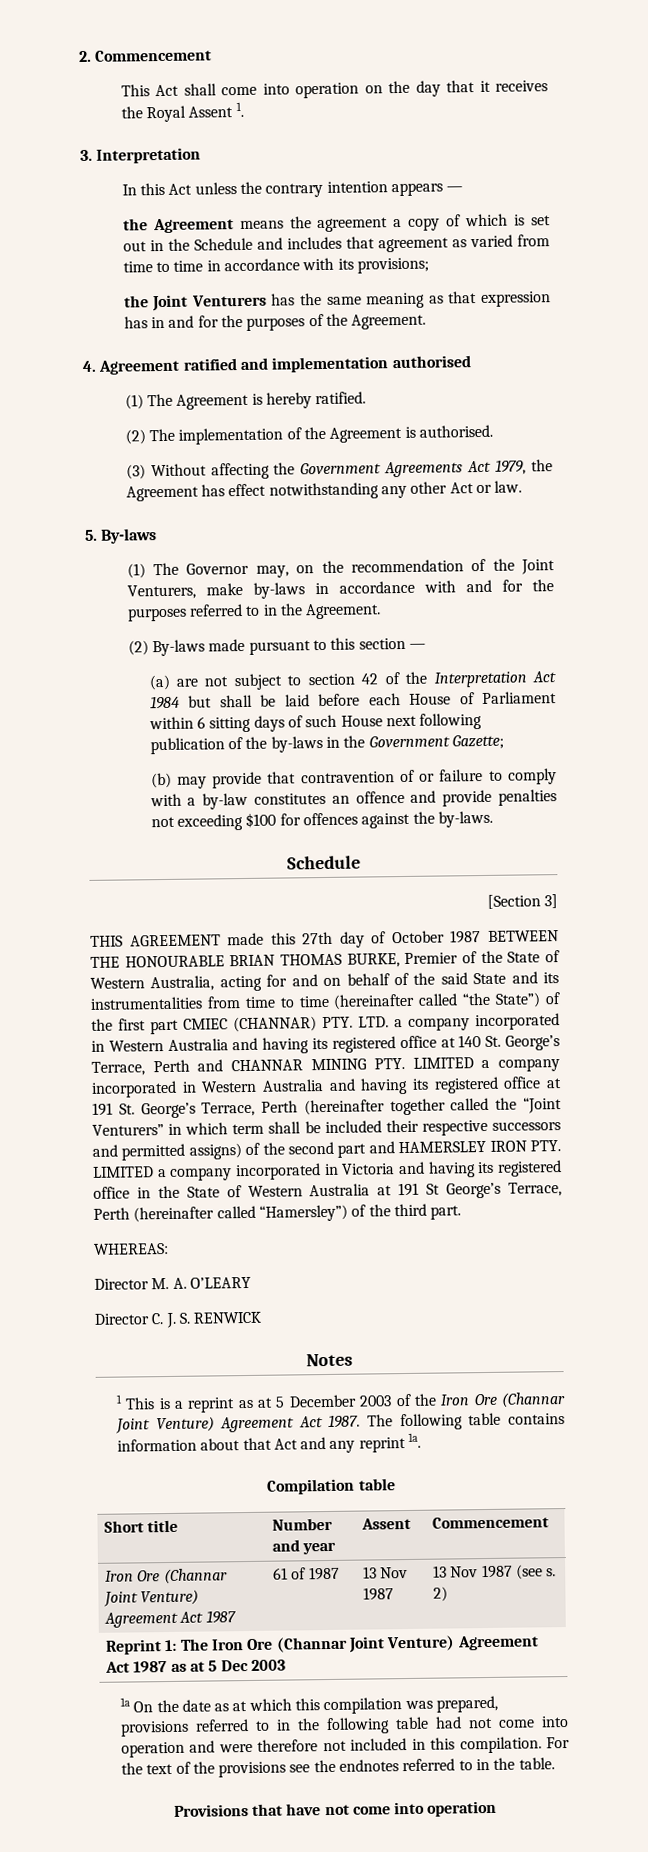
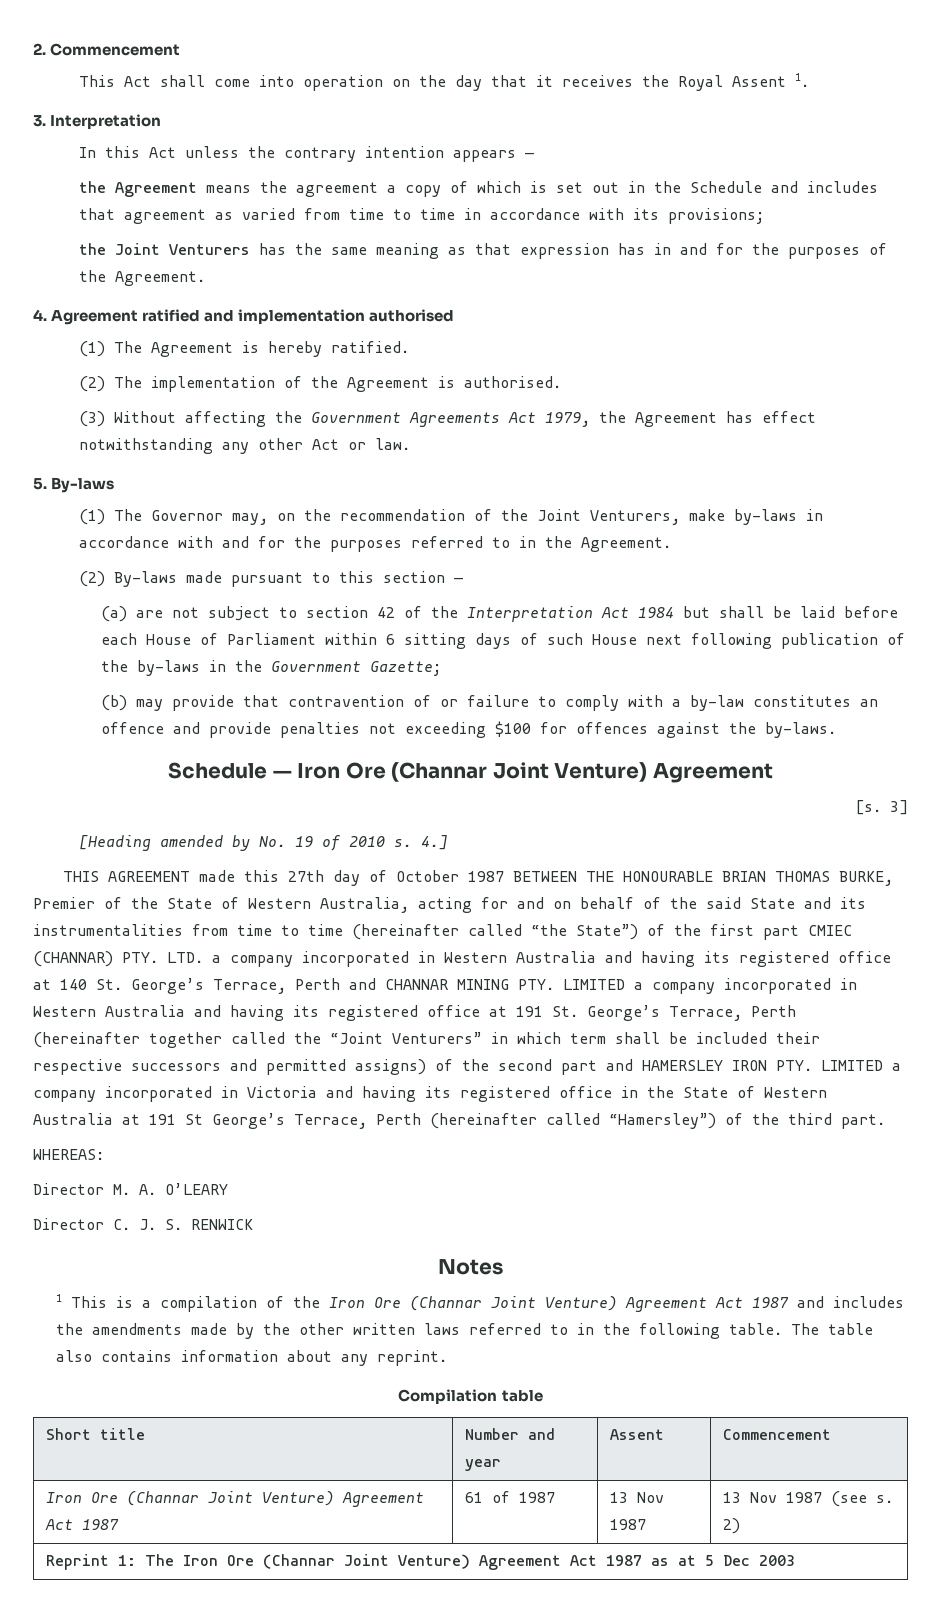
[486,894,558,909] // [Section 3] -> [272,762,773,783] [855,800,908,815] [78,835,448,851] — Iron Ore (Channar Joint Venture) Agreement // [s. 3] // [Heading amended by No. 19 of 2010 s. 4.]
[187,1394,393,1413] reprint as at 5 December 2003 -> [159,1296,257,1312] compilation
[328,1412,565,1431] [116,1432,422,1453] 1987. The following table contains information about that Act and any reprint 1a. -> [751,1296,904,1308] [55,1323,873,1339] [55,1350,447,1366] 1987 and includes the amendments made by the other written laws referred to in the following table. The table also contains information about any reprint.
[119,1695,499,1715] [119,1715,569,1737] [120,1736,570,1758] [120,1757,555,1778] [173,1800,498,1817] // 1a On the date as at which this compilation was prepared, provisions referred to in the following table had not come into operation and were therefore not included in this compilation. For the text of the provisions see the endnotes referred to in the table. // Provisions that have not come into operation -> (795, 1560) none

